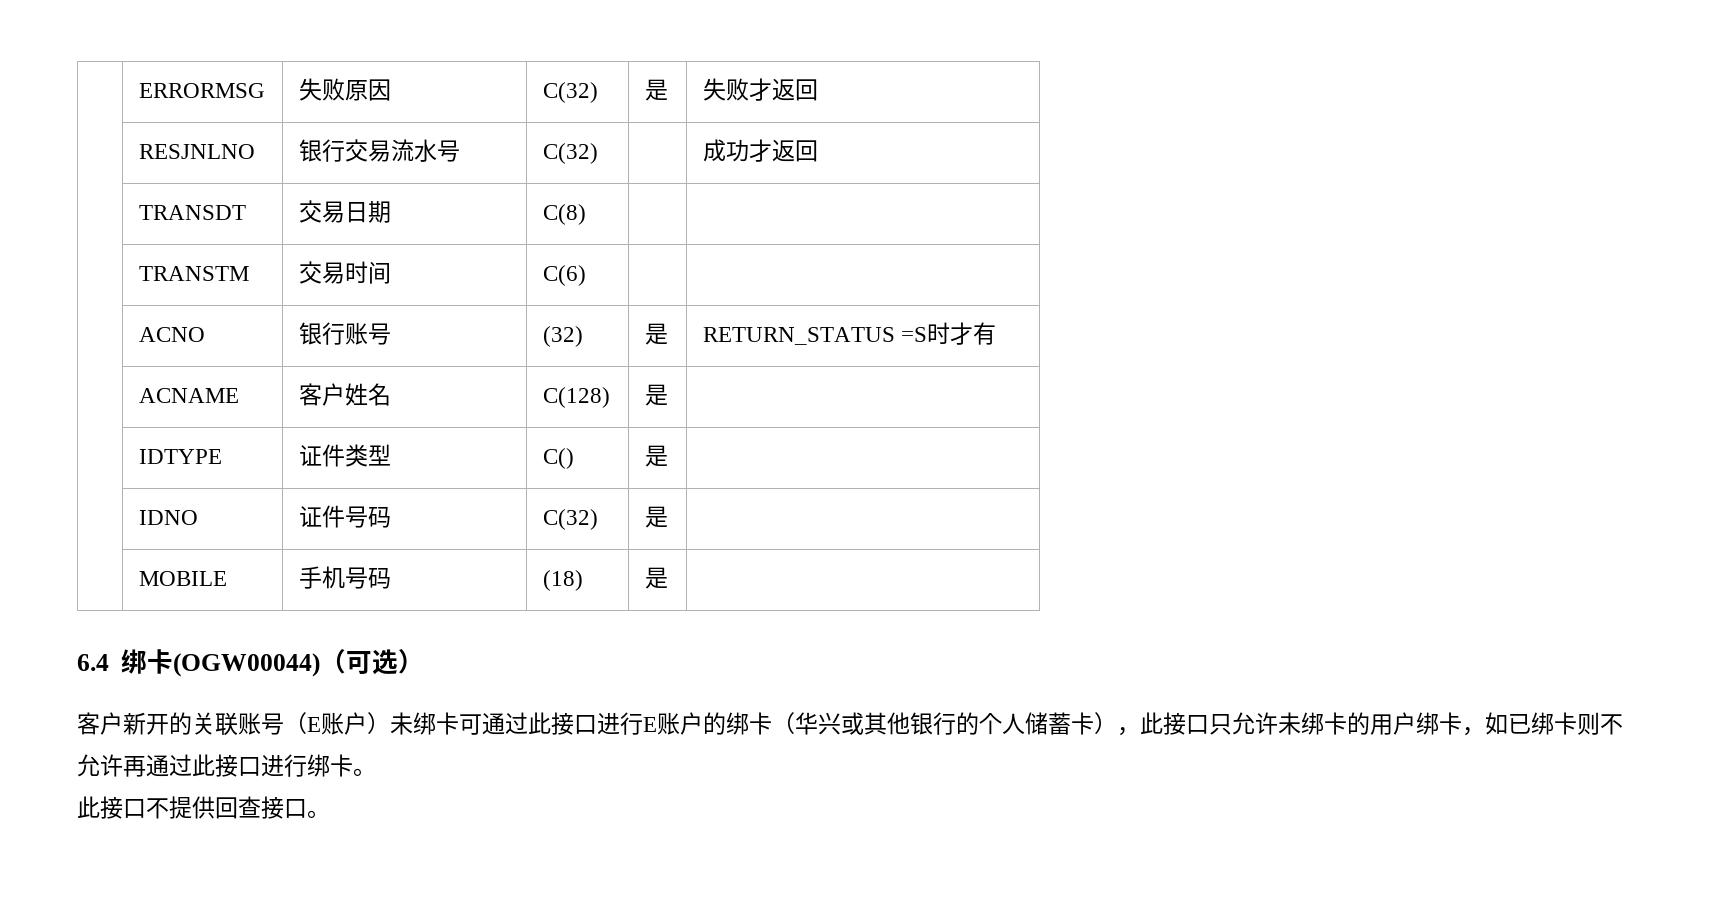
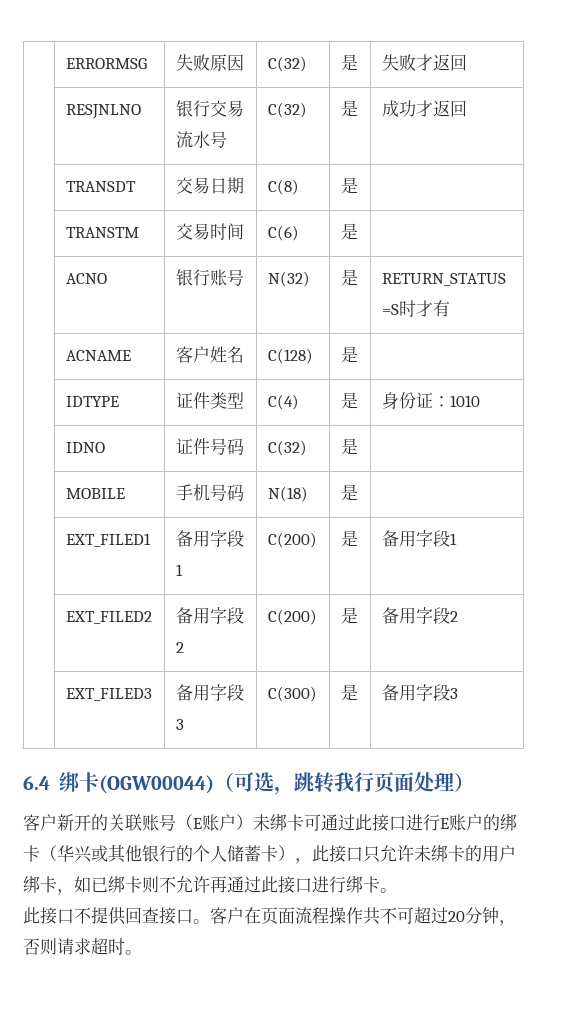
(598, 153) none -> [340,100,358,117] 是
(586, 214) none -> [340,177,358,194] 是
(586, 275) none -> [340,223,358,240] 是
[542,326,583,347] (32) -> [267,271,310,287] N(32)
[542,448,574,469] [644,445,668,467] C() | 是 | -> [267,394,299,410] [340,392,358,409] [381,392,480,409] C(4) | 是 | 身份证：1010
[542,570,583,591] [644,567,668,589] (18) | 是 | -> [267,486,308,502] [340,484,358,501] [65,533,151,547] [175,530,244,547] [175,564,183,576] [267,532,317,548] [340,530,358,547] [381,530,457,547] [65,611,152,624] [175,607,244,624] [175,642,184,653] [267,609,317,625] [340,607,358,624] [381,607,458,624] [65,688,152,701] [175,684,244,701] [175,719,184,730] [267,686,317,702] [340,684,358,701] [381,684,458,701] N(18) | 是 | // | EXT_FILED1 | 备用字段1 | C(200) | 是 | 备用字段1 // | EXT_FILED2 | 备用字段2 | C(200) | 是 | 备用字段2 // | EXT_FILED3 | 备用字段3 | C(300) | 是 | 备用字段3
(398, 662) none -> [273,772,454,795] ，跳转我行页面处理
(330, 814) none -> [210,906,516,926] [23,937,142,955] 客户在页面流程操作共不可超过20分钟，否则请求超时。

